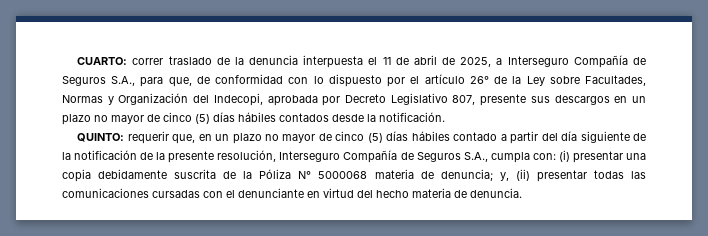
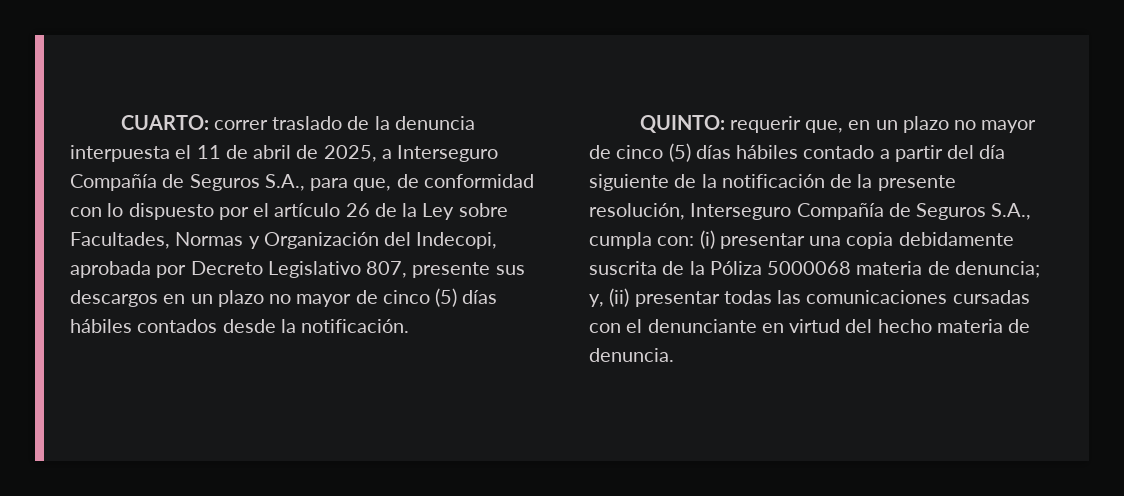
[469,76,489,84] 26° -> [345,203,370,217] 26
[298,171,312,179] N° -> (762, 268) none

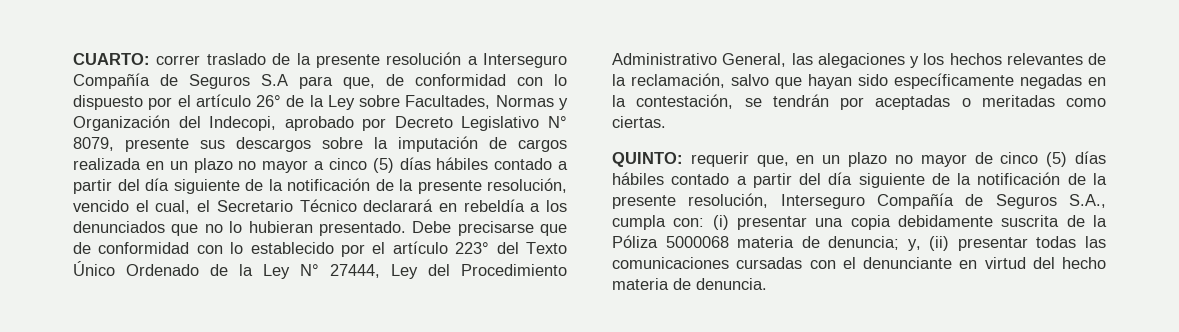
[394,116,475,130] [70,145,377,162] denuncia interpuesta el 11 de abril de 2025, -> [315,52,462,68] presente resolución
[264,174,305,191] S.A., -> [261,74,288,86] S.A
[345,203,370,217] 26 -> [256,95,282,107] 26°
[70,261,151,278] aprobada -> [284,116,354,131] aprobado
[366,261,408,278] 807, -> [548,116,567,128] [73,137,114,151] N° 8079,
[163,288,498,307] [70,319,410,333] en un plazo no mayor de cinco (5) días hábiles contados desde la notificación. -> [322,136,567,152] [73,157,568,173] [73,178,567,194] [73,199,567,214] [73,221,567,236] [73,241,567,257] [73,261,567,279] [612,53,1106,68] [612,73,1106,89] [612,94,1106,110] [612,116,666,128] sobre la imputación de cargos realizada en un plazo no mayor a cinco (5) días hábiles contado a partir del día siguiente de la notificación de la presente resolución, vencido el cual, el Secretario Técnico declarará en rebeldía a los denunciados que no lo hubieran presentado. Debe precisarse que de conformidad con lo establecido por el artículo 223° del Texto Único Ordenado de la Ley N° 27444, Ley del Procedimiento Administrativo General, las alegaciones y los hechos relevantes de la reclamación, salvo que hayan sido específicamente negadas en la contestación, se tendrán por aceptadas o meritadas como ciertas.

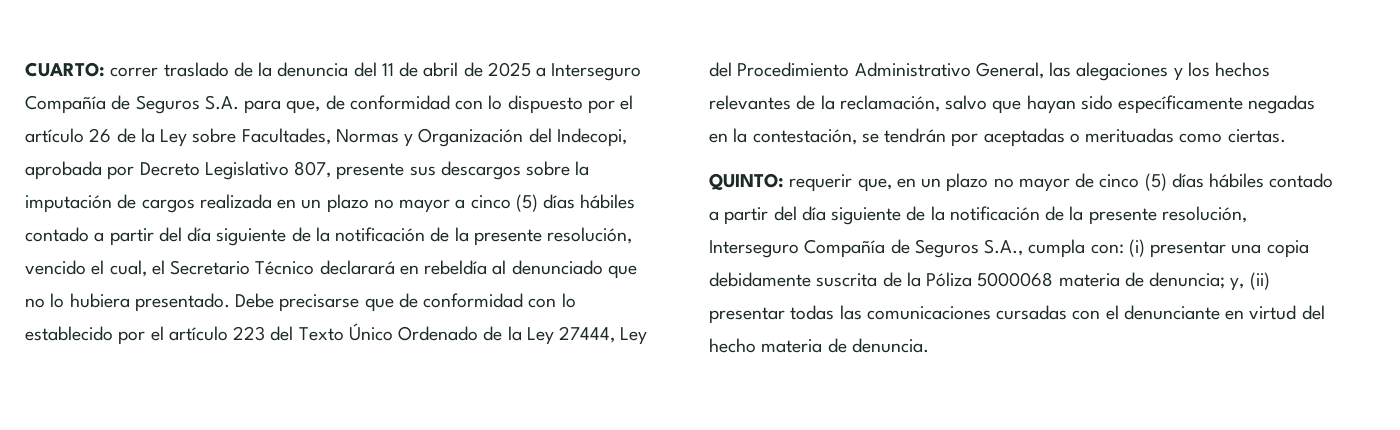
[315,52,462,68] presente resolución -> [277,62,531,77] denuncia del 11 de abril de 2025
[261,74,288,86] S.A -> [204,95,239,110] S.A.
[256,95,282,107] 26° -> [89,128,112,143] 26
[284,116,354,131] aprobado -> [25,161,102,180] aprobada
[548,116,567,128] [73,137,114,151] N° 8079, -> [294,161,332,178] 807,
[530,200,567,212] [73,221,165,233] a los denunciados -> [492,260,603,275] al denunciado
[248,221,313,233] hubieran -> [69,293,130,308] hubiera
[455,242,490,254] 223° -> [233,326,266,341] 223
[300,264,319,276] N° -> (554, 336) none
[981,95,1055,107] meritadas -> [1085,128,1175,143] merituadas

